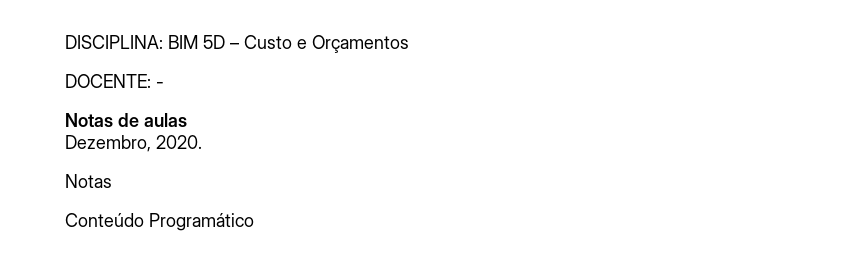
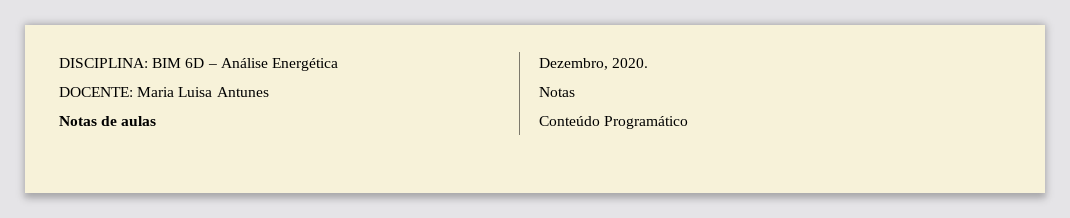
[203,35,409,53] [65,74,164,88] 5D – Custo e Orçamentos // DOCENTE: - -> [185,58,338,71] [59,87,269,97] 6D – Análise Energética // DOCENTE: Maria Luisa Antunes

